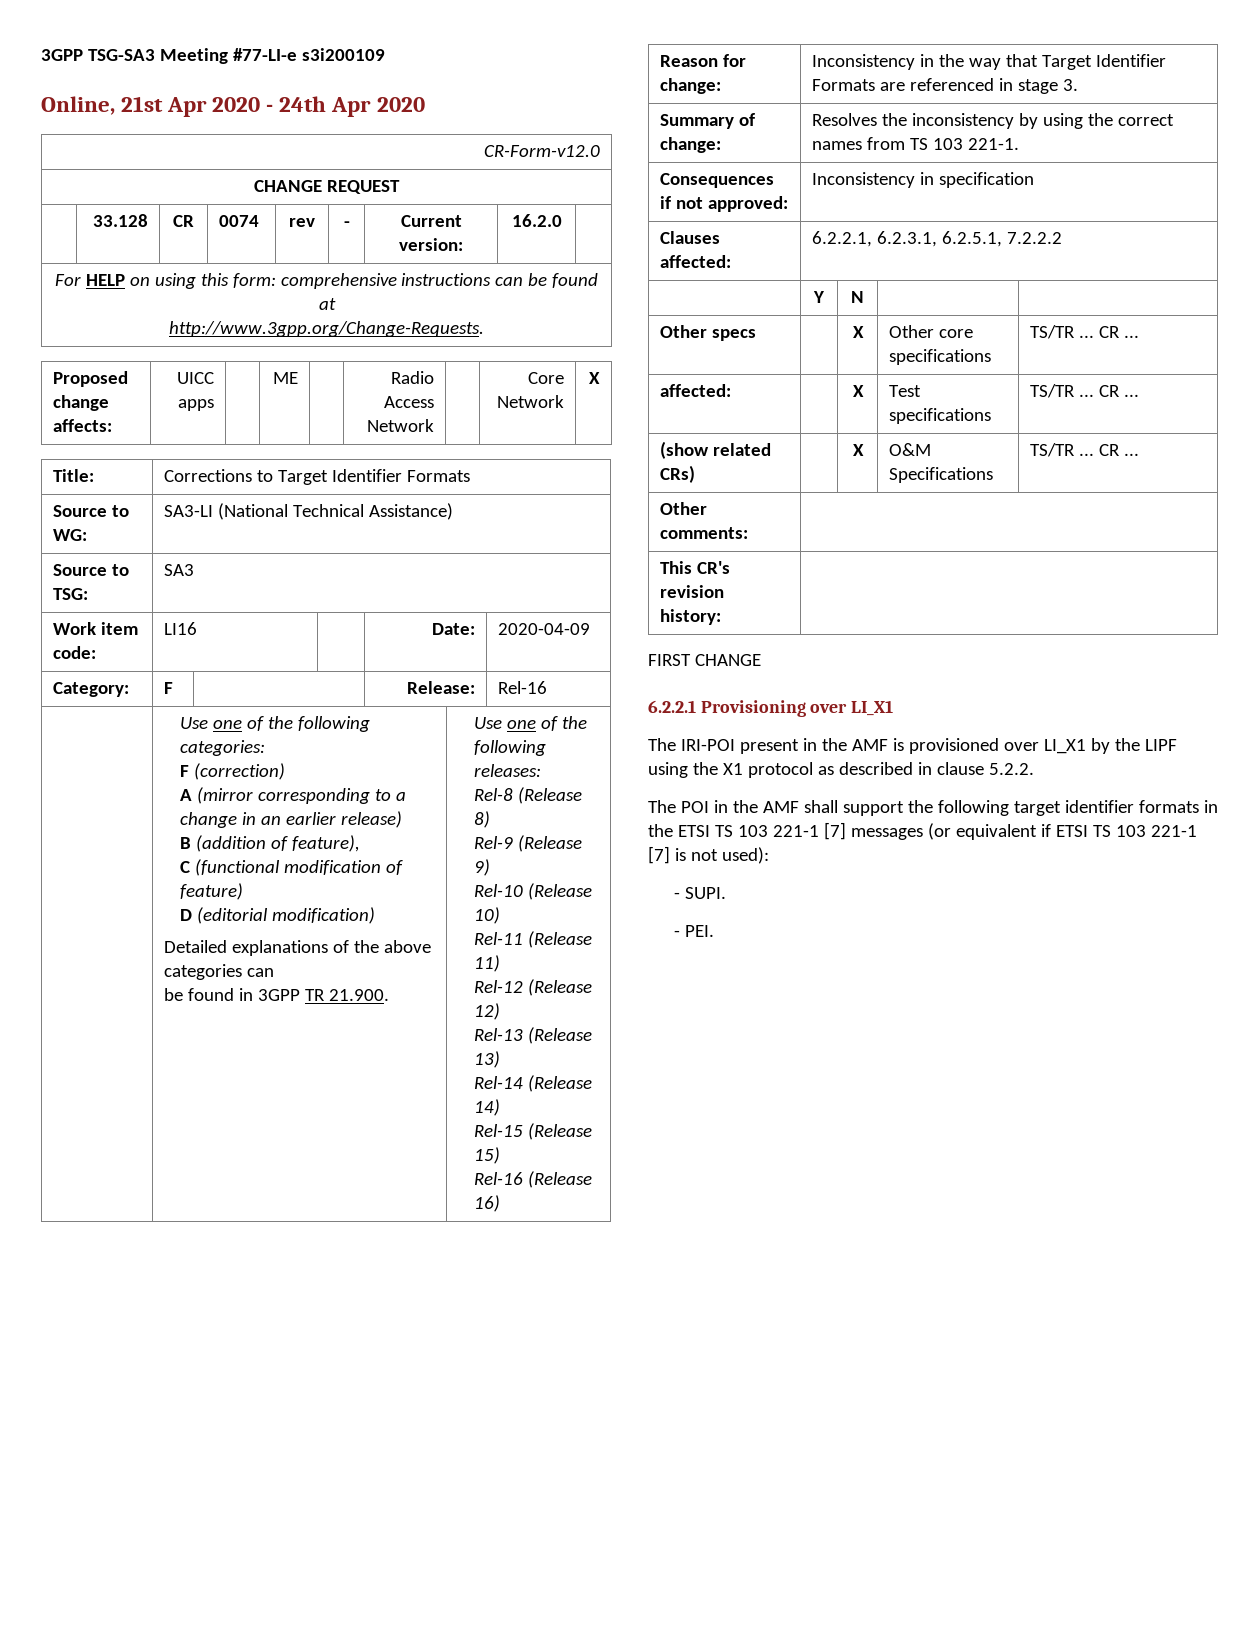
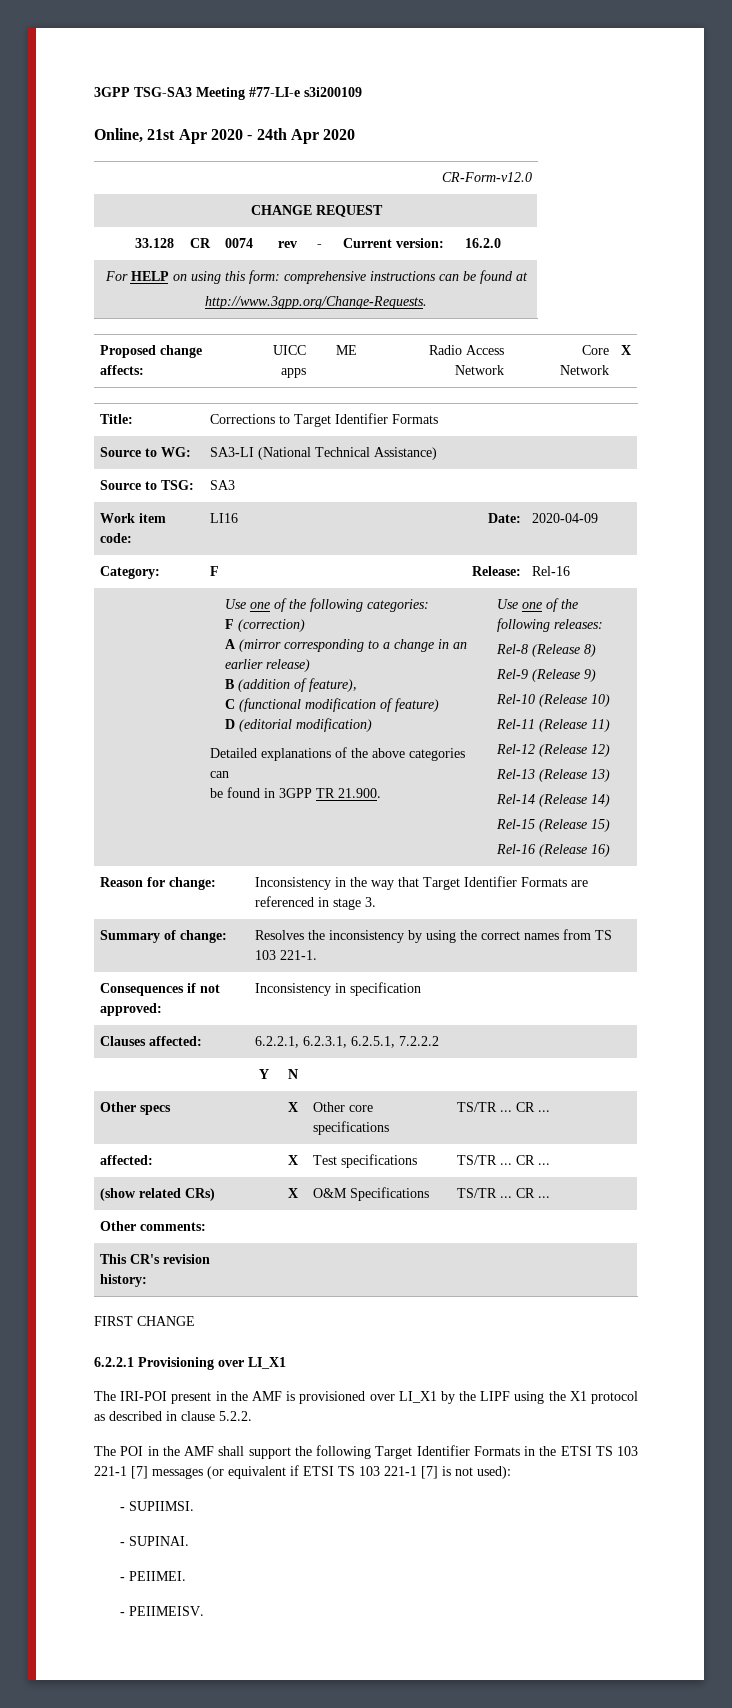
[1013,800,1199,816] target identifier formats -> [375,1445,520,1459] Target Identifier Formats
[685,887,727,899] [674,925,715,937] SUPI. // - PEI. -> [129,1501,195,1511] [120,1536,190,1546] [120,1571,187,1581] [120,1606,205,1616] SUPIIMSI. // - SUPINAI. // - PEIIMEI. // - PEIIMEISV.

